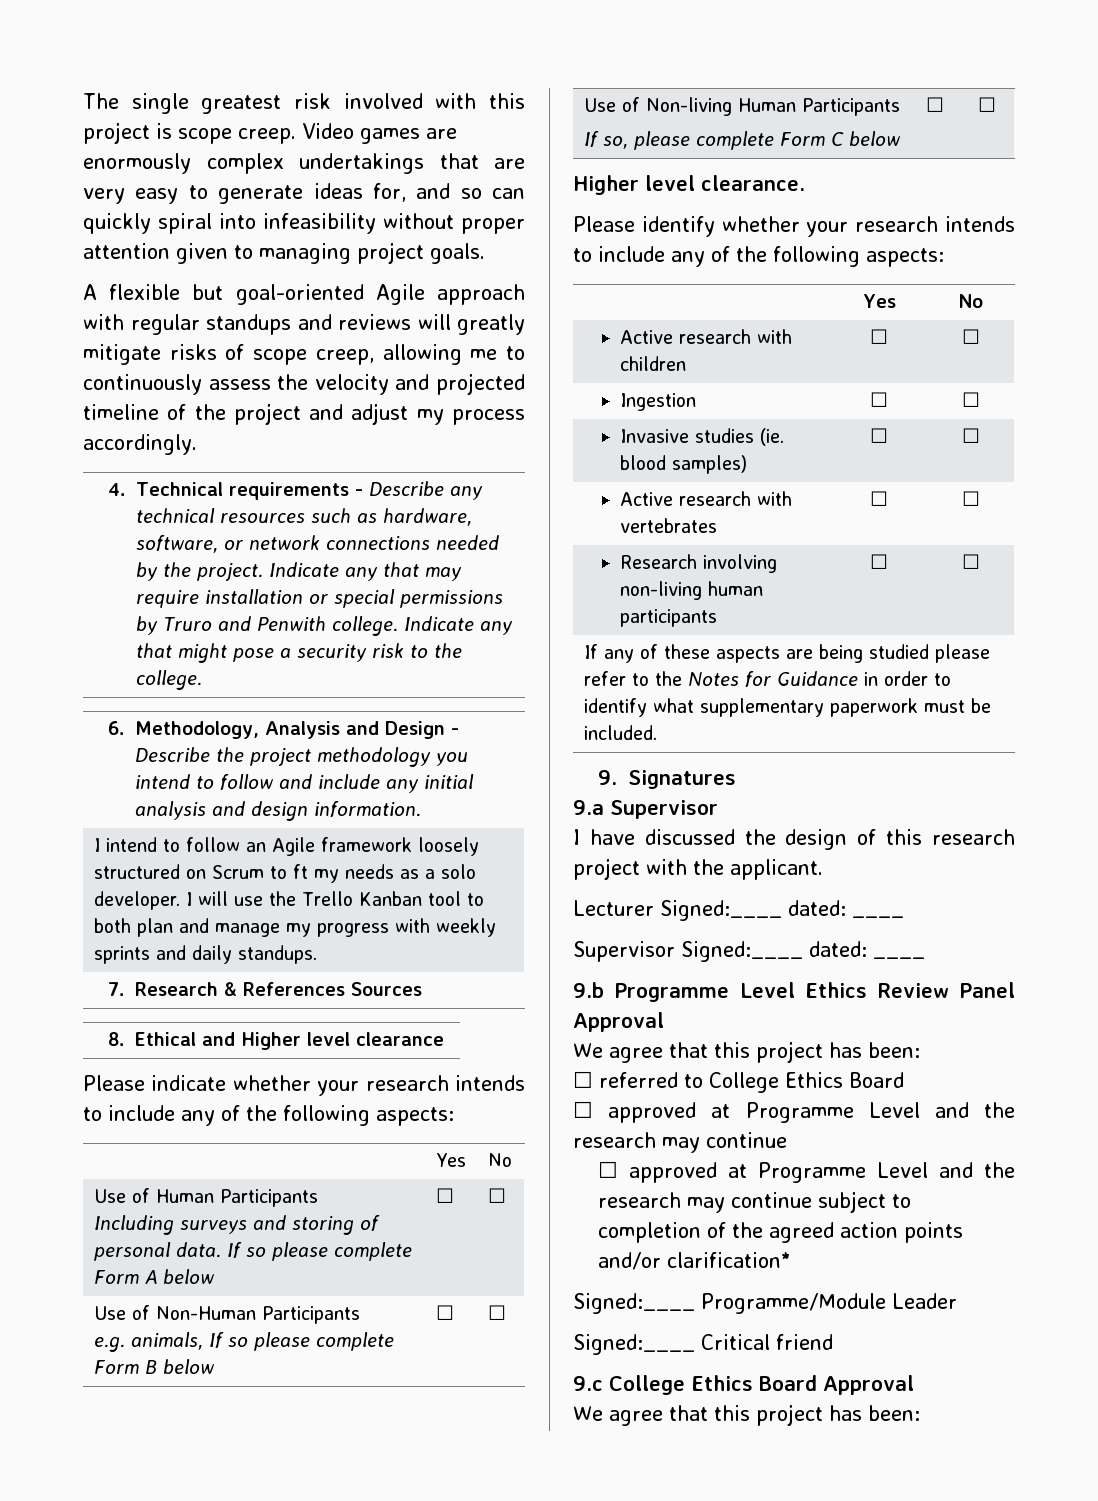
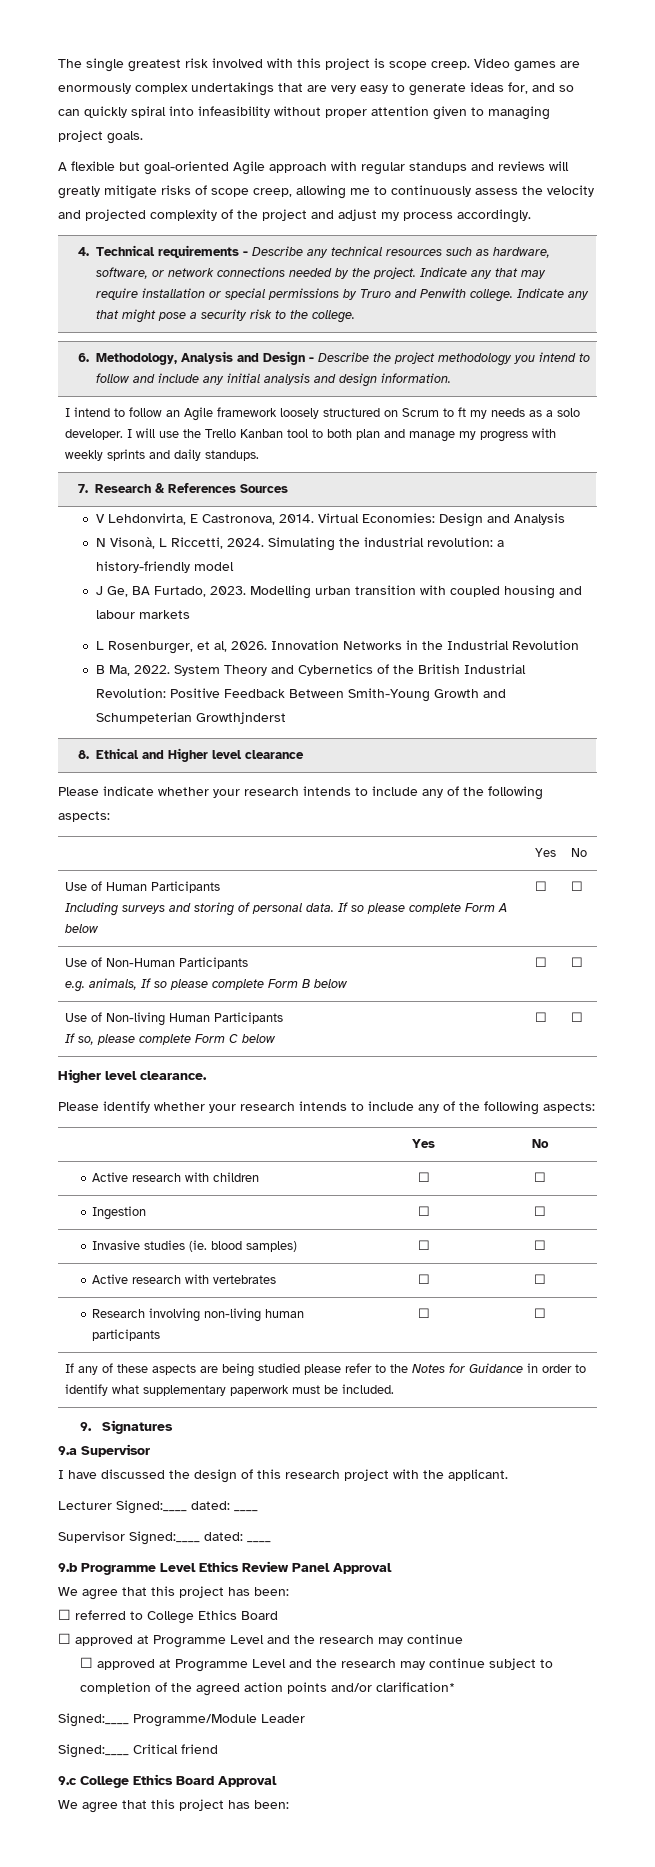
[83,404,159,420] timeline -> [150,209,217,221] complexity
(423, 989) none -> [95,513,565,527] [95,537,504,551] [95,561,234,573] [95,585,582,599] [95,610,190,619] [95,640,579,654] [95,664,526,676] [95,688,506,702] [95,712,286,724] // V Lehdonvirta, E Castronova, 2014. Virtual Economies: Design and Analysis // N Visonà, L Riccetti, 2024. Simulating the industrial revolution: a history-friendly model // J Ge, BA Furtado, 2023. Modelling urban transition with coupled housing and labour markets // L Rosenburger, et al, 2026. Innovation Networks in the Industrial Revolution // B Ma, 2022. System Theory and Cybernetics of the British Industrial Revolution: Positive Feedback Between Smith-Young Growth and Schumpeterian Growthjnderst

